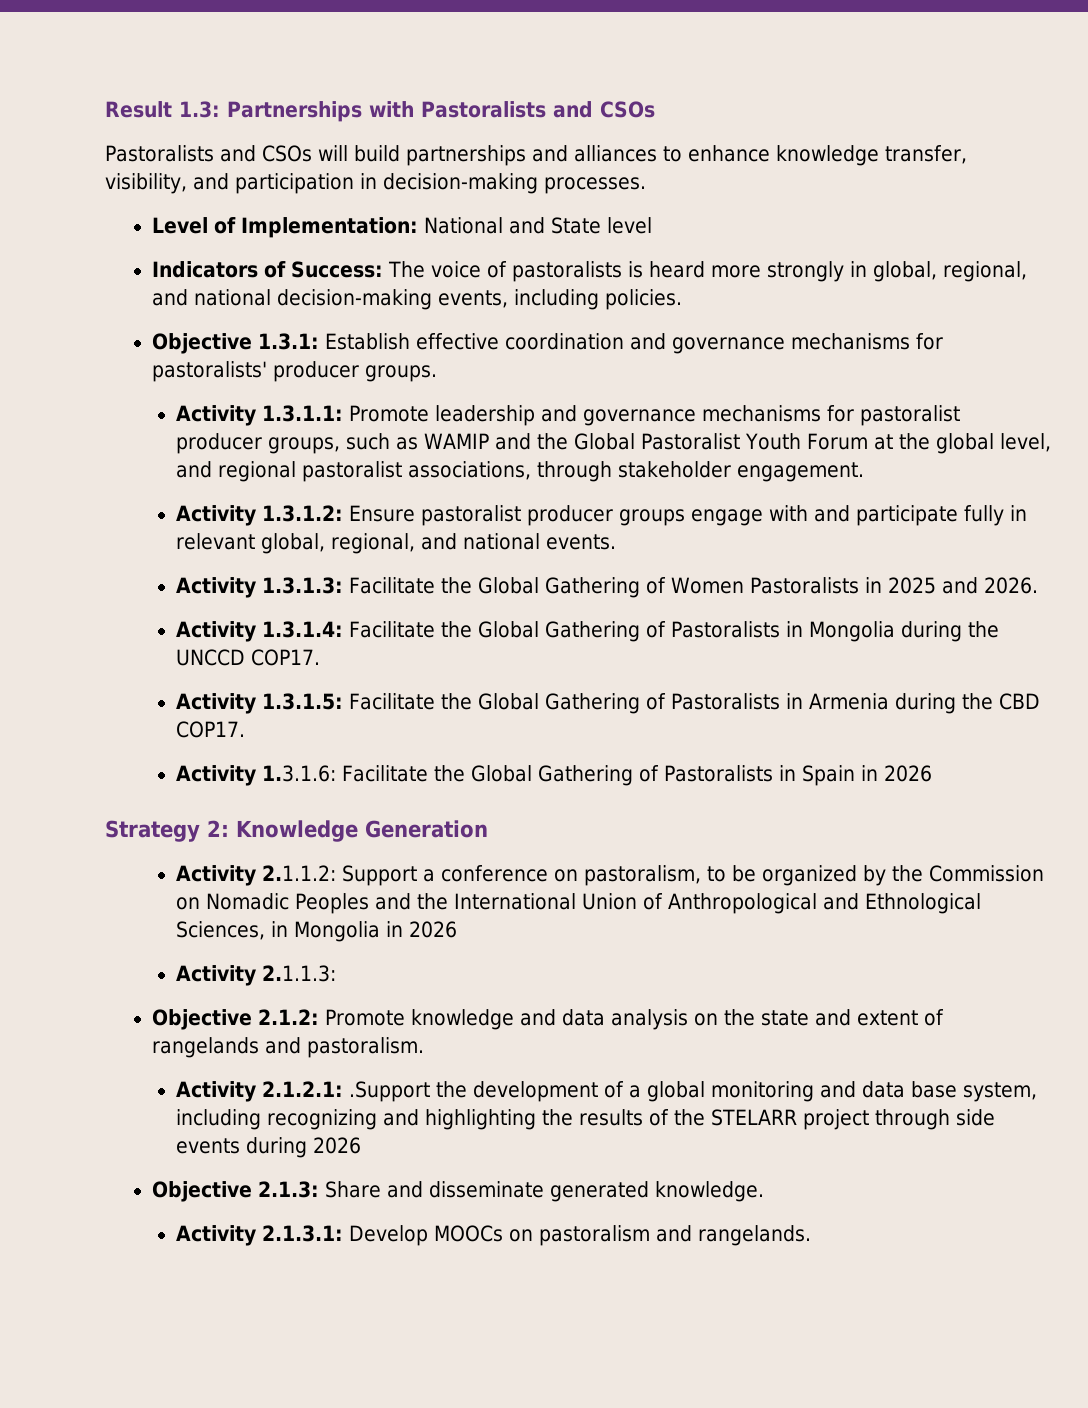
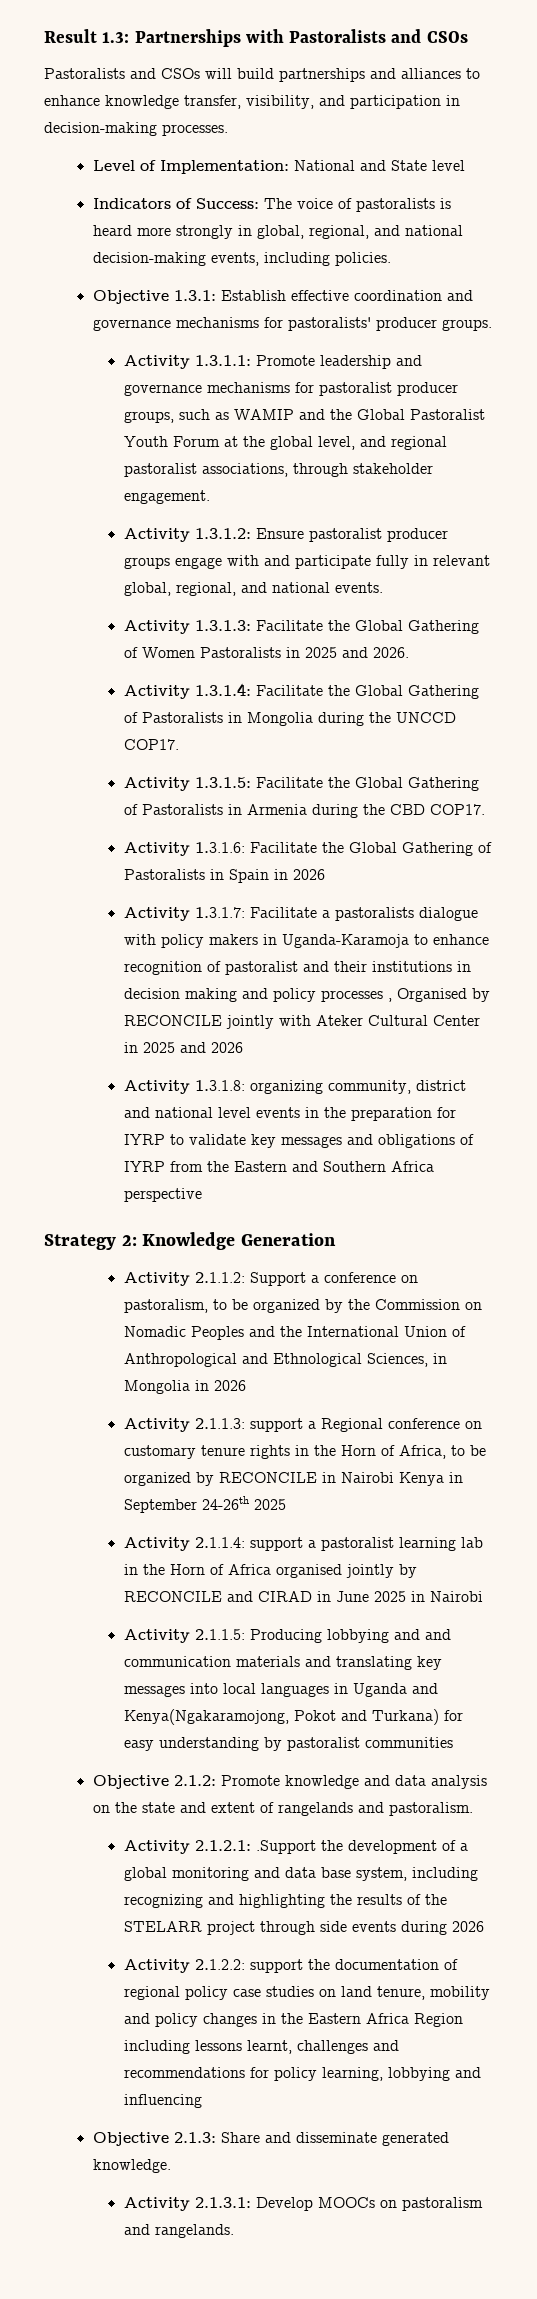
(933, 773) none -> [123,907,478,921] [123,934,489,948] [123,961,471,975] [123,988,490,1002] [123,1015,480,1029] [123,1042,243,1053] [123,1080,466,1094] [123,1107,456,1121] [123,1134,474,1148] [123,1161,434,1172] [123,1188,202,1202] // Activity 1.3.1.7: Facilitate a pastoralists dialogue with policy makers in Uganda-Karamoja to enhance recognition of pastoralist and their institutions in decision making and policy processes , Organised by RECONCILE jointly with Ateker Cultural Center in 2025 and 2026 // Activity 1.3.1.8: organizing community, district and national level events in the preparation for IYRP to validate key messages and obligations of IYRP from the Eastern and Southern Africa perspective
(337, 973) none -> [249,1418,482,1432] [123,1445,486,1459] [123,1472,463,1486] [123,1496,286,1513] [123,1537,483,1551] [123,1564,417,1578] [123,1591,483,1602] [123,1629,451,1643] [123,1656,442,1670] [123,1683,438,1697] [123,1709,463,1725] [123,1737,453,1751] support a Regional conference on customary tenure rights in the Horn of Africa, to be organized by RECONCILE in Nairobi Kenya in September 24-26th 2025 // Activity 2.1.1.4: support a pastoralist learning lab in the Horn of Africa organised jointly by RECONCILE and CIRAD in June 2025 in Nairobi // Activity 2.1.1.5: Producing lobbying and and communication materials and translating key messages into local languages in Uganda and Kenya(Ngakaramojong, Pokot and Turkana) for easy understanding by pastoralist communities
(362, 1145) none -> [123,1959,458,1973] [123,1986,490,2000] [123,2013,463,2027] [123,2040,399,2054] [123,2067,481,2081] [123,2094,202,2108] // Activity 2.1.2.2: support the documentation of regional policy case studies on land tenure, mobility and policy changes in the Eastern Africa Region including lessons learnt, challenges and recommendations for policy learning, lobbying and influencing

